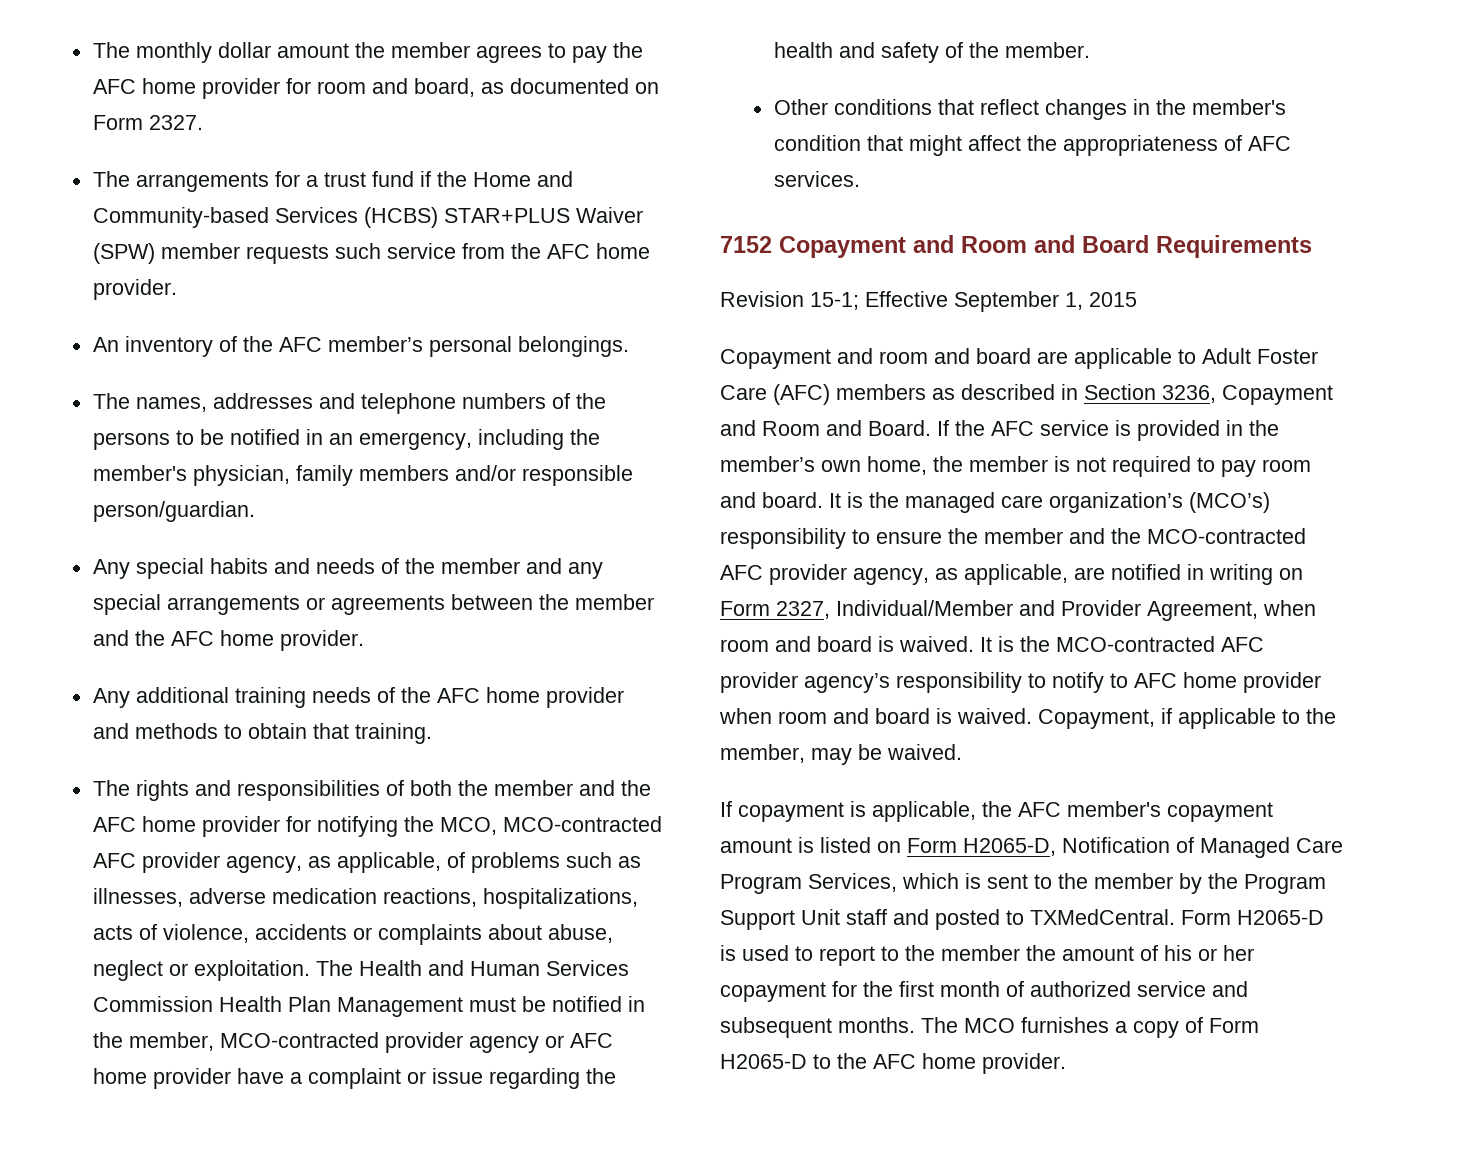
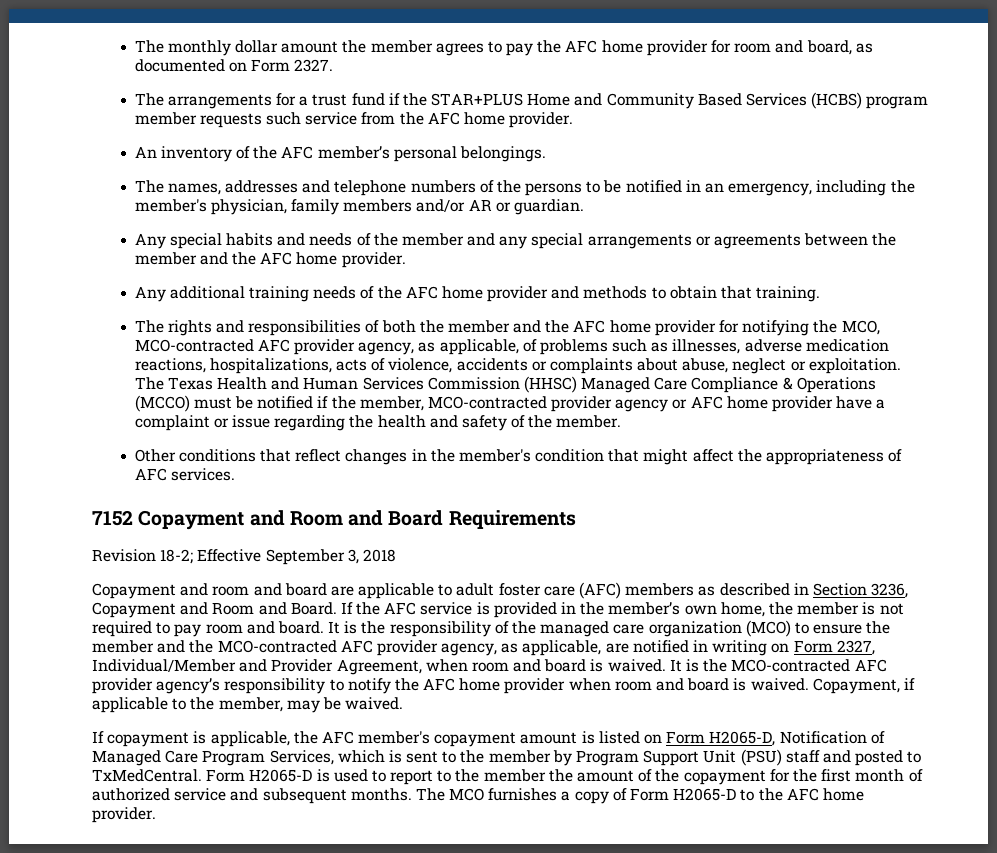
(467, 179) none -> [431,93,524,106] STAR+PLUS
[92,207,643,228] [92,243,155,264] Community-based Services (HCBS) STAR+PLUS Waiver (SPW) -> [606,92,929,109] Community Based Services (HCBS) program
[521,465,633,486] [92,501,255,522] responsible person/guardian. -> [468,199,584,215] AR or guardian.
(353, 968) none -> [167,377,213,390] Texas
[218,996,463,1017] Health Plan Management -> [523,376,876,393] [134,395,190,412] (HHSC) Managed Care Compliance & Operations (MCCO)
[627,996,645,1012] in -> [317,396,329,408] if
[810,292,859,310] 15-1; -> [160,549,194,564] 18-2;
[1065,292,1137,310] 1, 2015 -> [347,549,396,564] 3, 2018
[1202,348,1318,364] [720,385,767,400] Adult Foster Care -> [456,583,575,596] adult foster care
[905,492,1270,513] [720,528,846,549] managed care organization’s (MCO’s) responsibility -> [389,620,791,637] responsibility of the managed care organization (MCO)
[1110,673,1128,688] to -> [394,678,419,691] the
[1208,873,1238,889] the -> (572, 758) none
(840, 917) none -> [740,749,782,766] (PSU)
[1030,909,1175,925] TXMedCentral. -> [92,769,202,782] TxMedCentral.
[1164,945,1254,961] his or her -> [655,769,680,782] the

